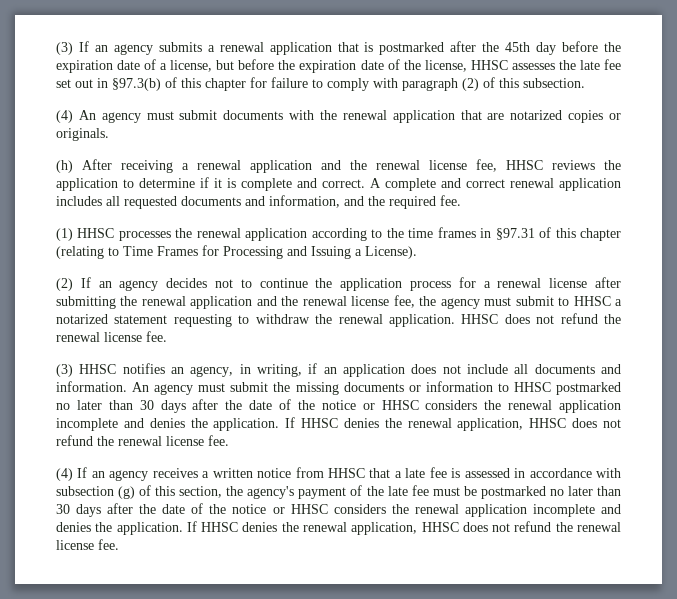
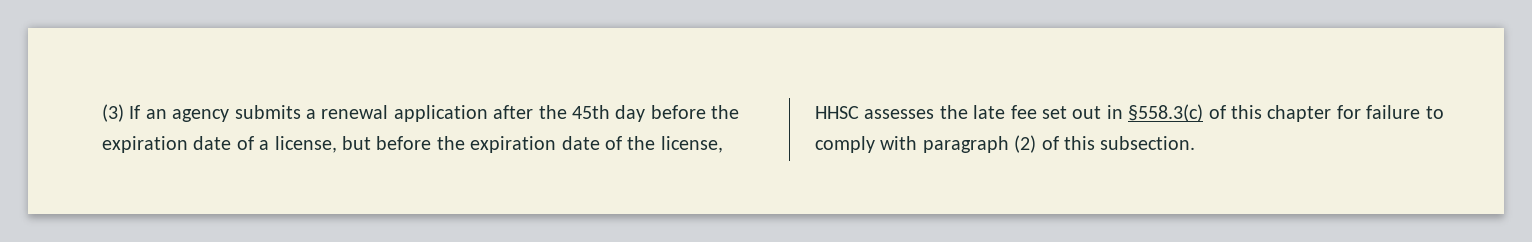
[337,42,445,55] that is postmarked -> (488, 113) none
[112,78,161,91] §97.3(b) -> [1128,104,1204,122] §558.3(c)
[56,110,621,123] [56,128,109,141] [56,159,621,173] [56,177,621,191] [56,195,461,209] [56,227,621,241] [56,245,417,259] [56,277,621,291] [56,295,622,309] [56,313,622,327] [56,331,167,342] [56,363,621,377] [56,381,621,395] [56,399,621,413] [56,417,621,431] [56,435,229,446] [56,467,622,481] [56,485,621,499] [56,503,621,517] [56,521,621,535] [56,539,119,550] // (4) An agency must submit documents with the renewal application that are notarized copies or originals. // (h) After receiving a renewal application and the renewal license fee, HHSC reviews the application to determine if it is complete and correct. A complete and correct renewal application includes all requested documents and information, and the required fee. // (1) HHSC processes the renewal application according to the time frames in §97.31 of this chapter (relating to Time Frames for Processing and Issuing a License). // (2) If an agency decides not to continue the application process for a renewal license after submitting the renewal application and the renewal license fee, the agency must submit to HHSC a notarized statement requesting to withdraw the renewal application. HHSC does not refund the renewal license fee. // (3) HHSC notifies an agency, in writing, if an application does not include all documents and information. An agency must submit the missing documents or information to HHSC postmarked no later than 30 days after the date of the notice or HHSC considers the renewal application incomplete and denies the application. If HHSC denies the renewal application, HHSC does not refund the renewal license fee. // (4) If an agency receives a written notice from HHSC that a late fee is assessed in accordance with subsection (g) of this section, the agency's payment of the late fee must be postmarked no later than 30 days after the date of the notice or HHSC considers the renewal application incomplete and denies the application. If HHSC denies the renewal application, HHSC does not refund the renewal license fee. -> (1196, 143) none

